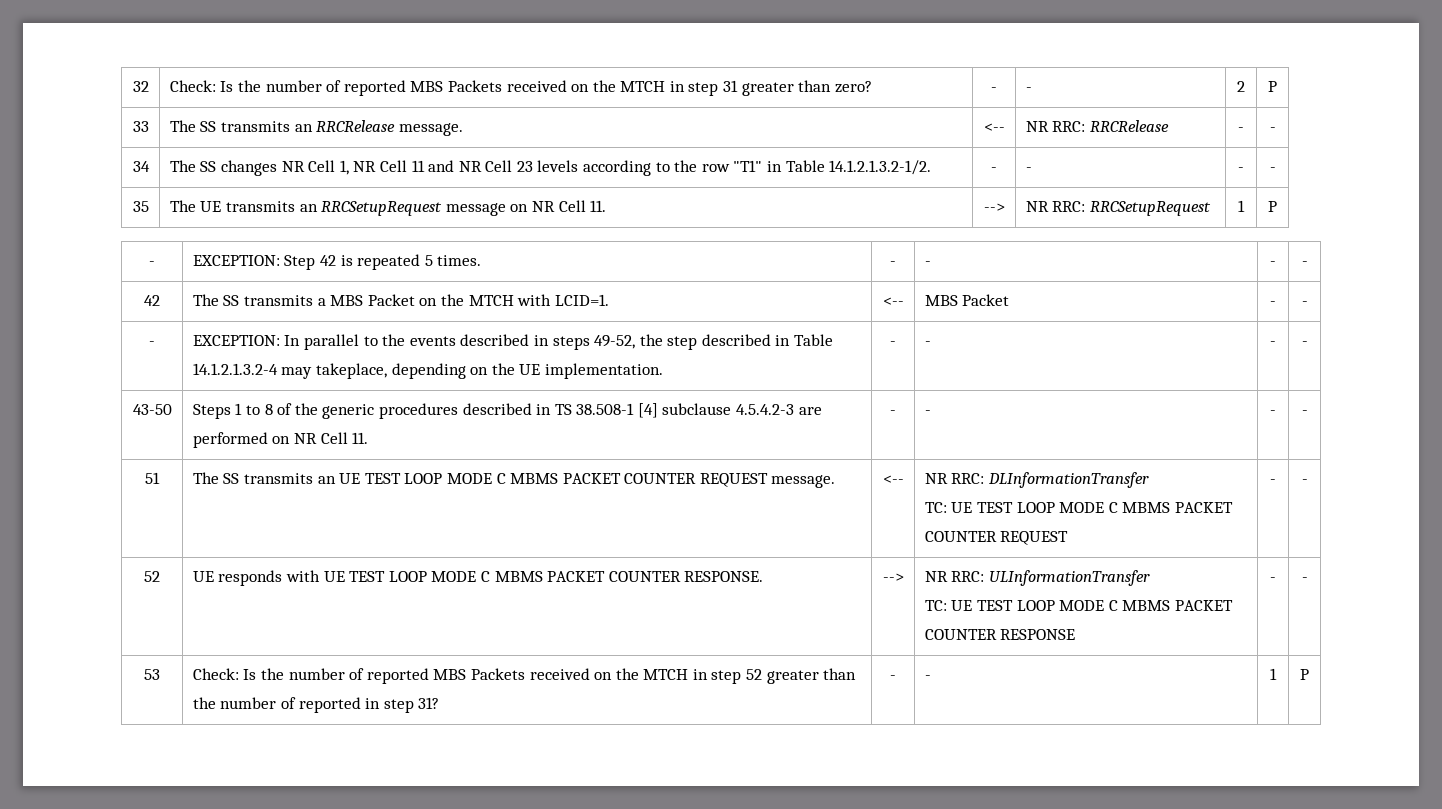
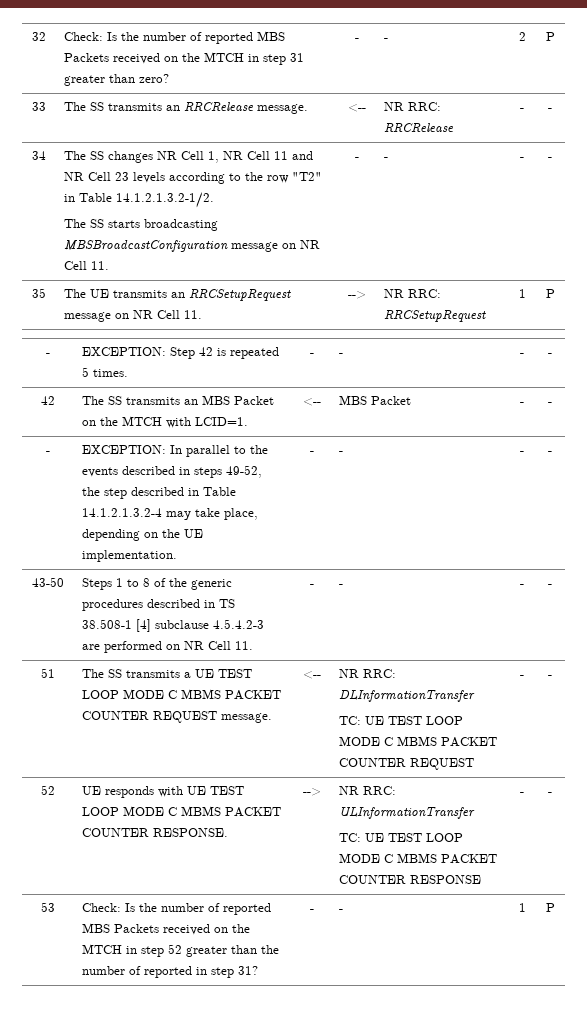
[733,160,763,172] "T1" -> [292,172,323,181] "T2"
(932, 167) none -> [64,219,219,231] [64,240,321,252] [64,261,110,270] // The SS starts broadcasting MBSBroadcastConfiguration message on NR Cell 11.
[317,298,326,306] a -> [184,399,199,405] an
[315,363,387,379] takeplace, -> [195,508,259,520] take place,
[317,476,336,484] an -> [184,672,192,678] a

